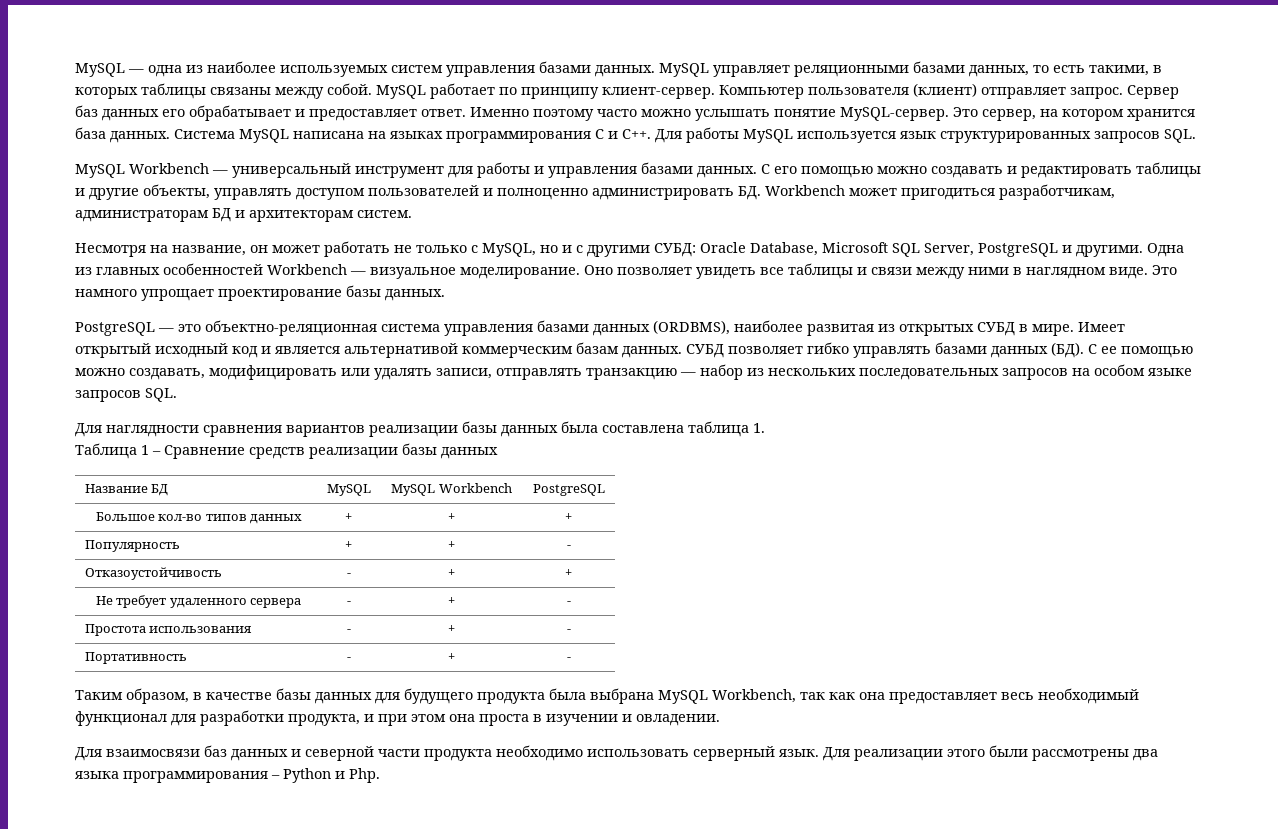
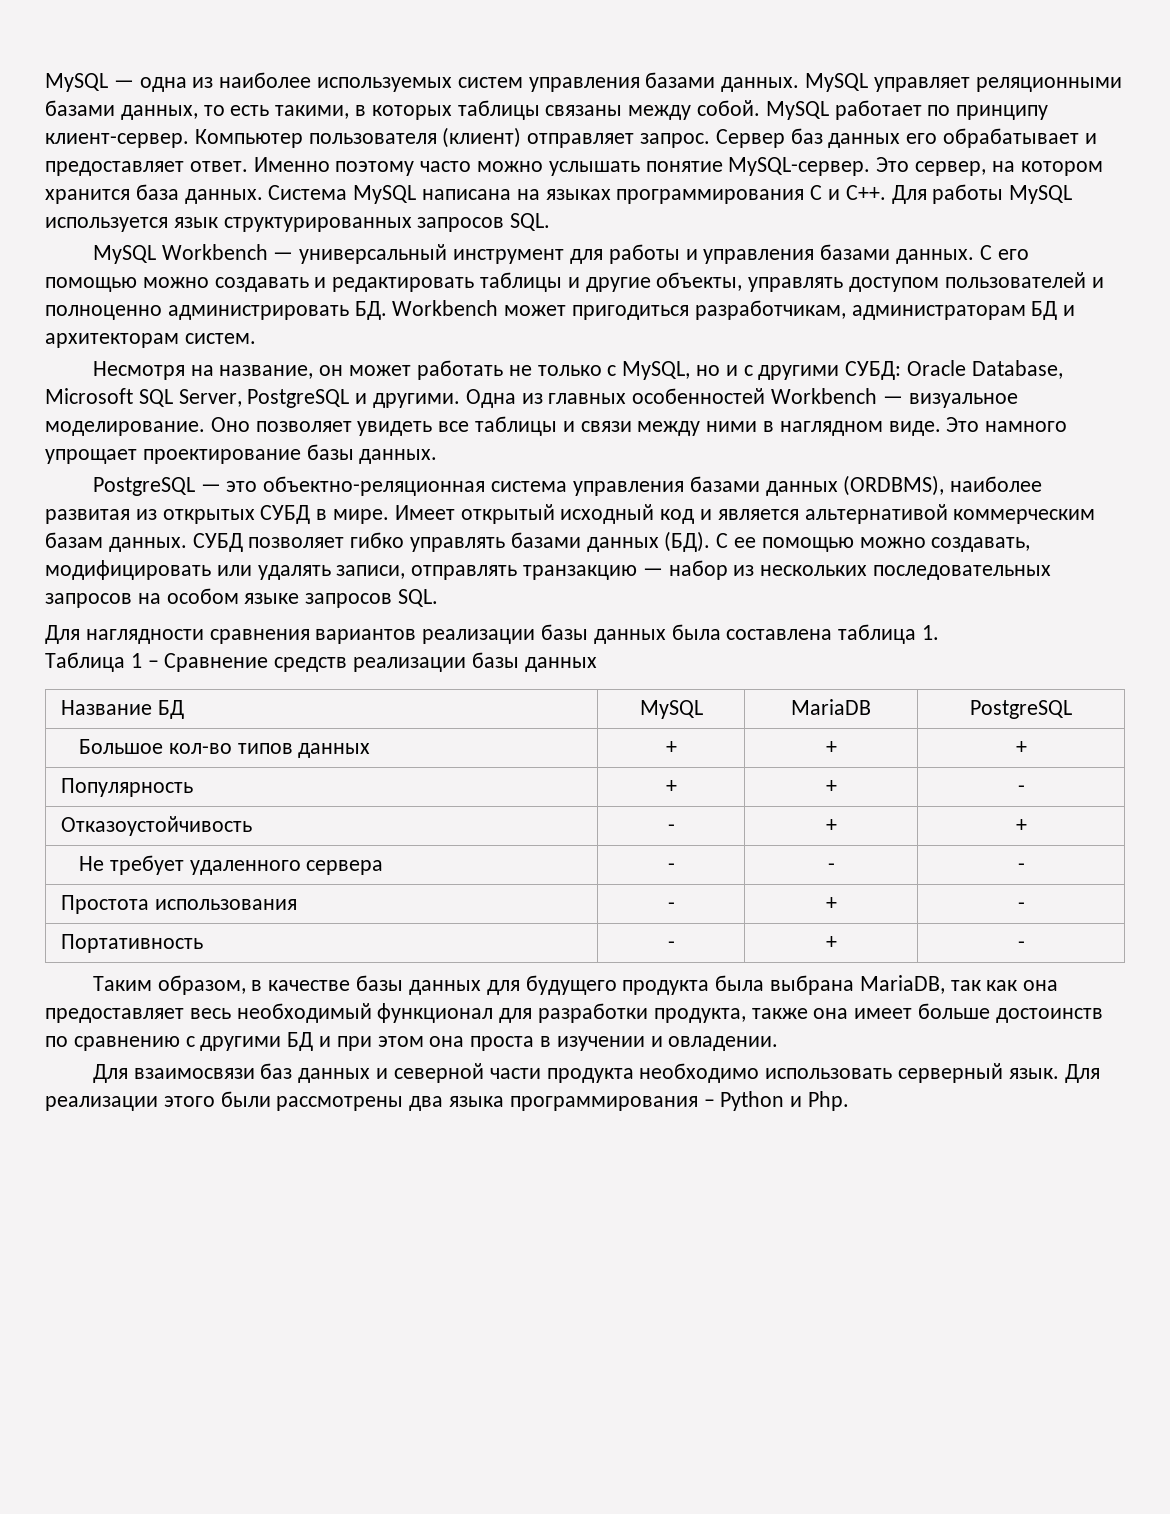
[391,483,512,496] MySQL Workbench -> [791,699,871,715] MariaDB
[448,597,455,605] + -> [827,863,835,871] -
[658,689,796,704] MySQL Workbench, -> [859,975,945,994] MariaDB,
(360, 720) none -> [751,1003,1103,1023] [45,1032,314,1051] также она имеет больше достоинств по сравнению с другими БД

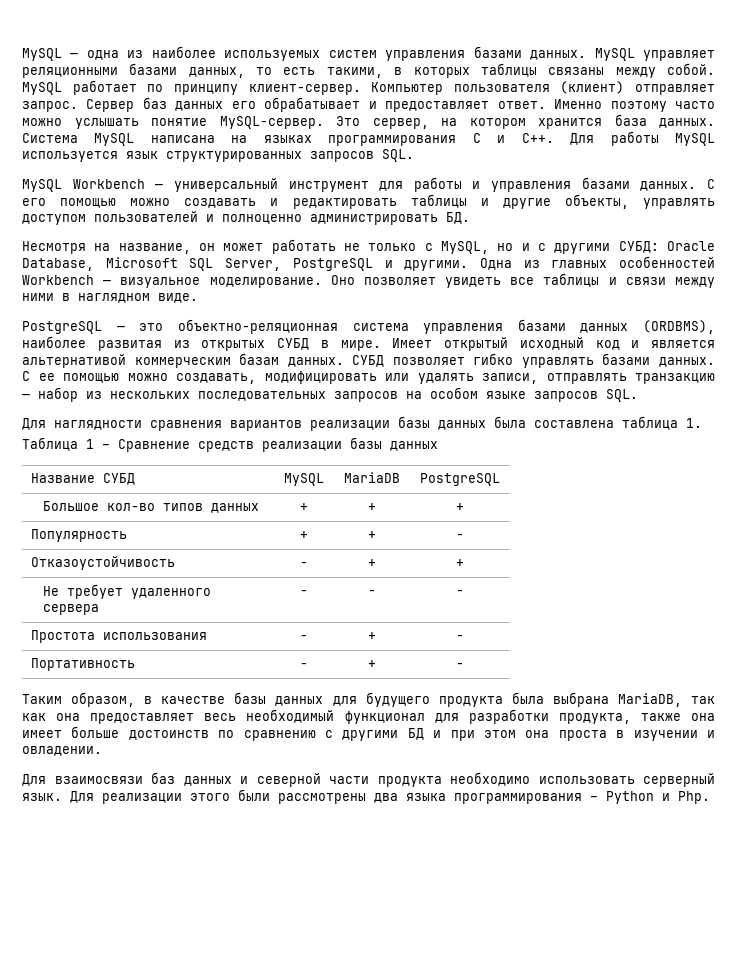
[392,300,1076,320] [45,333,256,348] Workbench может пригодиться разработчикам, администраторам БД и архитекторам систем. -> (470, 218) none
[946,417,1068,432] [45,444,438,464] Это намного упрощает проектирование базы данных. -> (198, 298) none
[586,531,711,552] данных (БД). -> [658,357,715,367] данных.
[157,700,184,719] БД -> [103,473,136,485] СУБД

